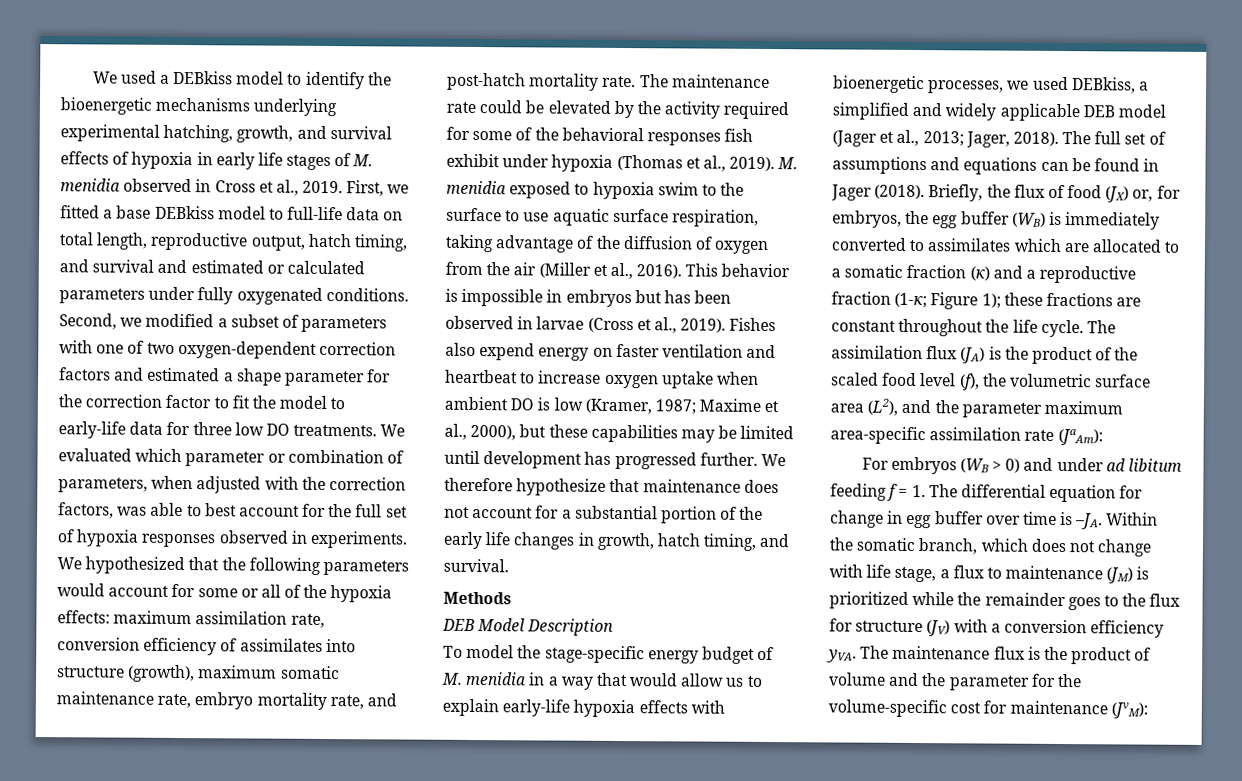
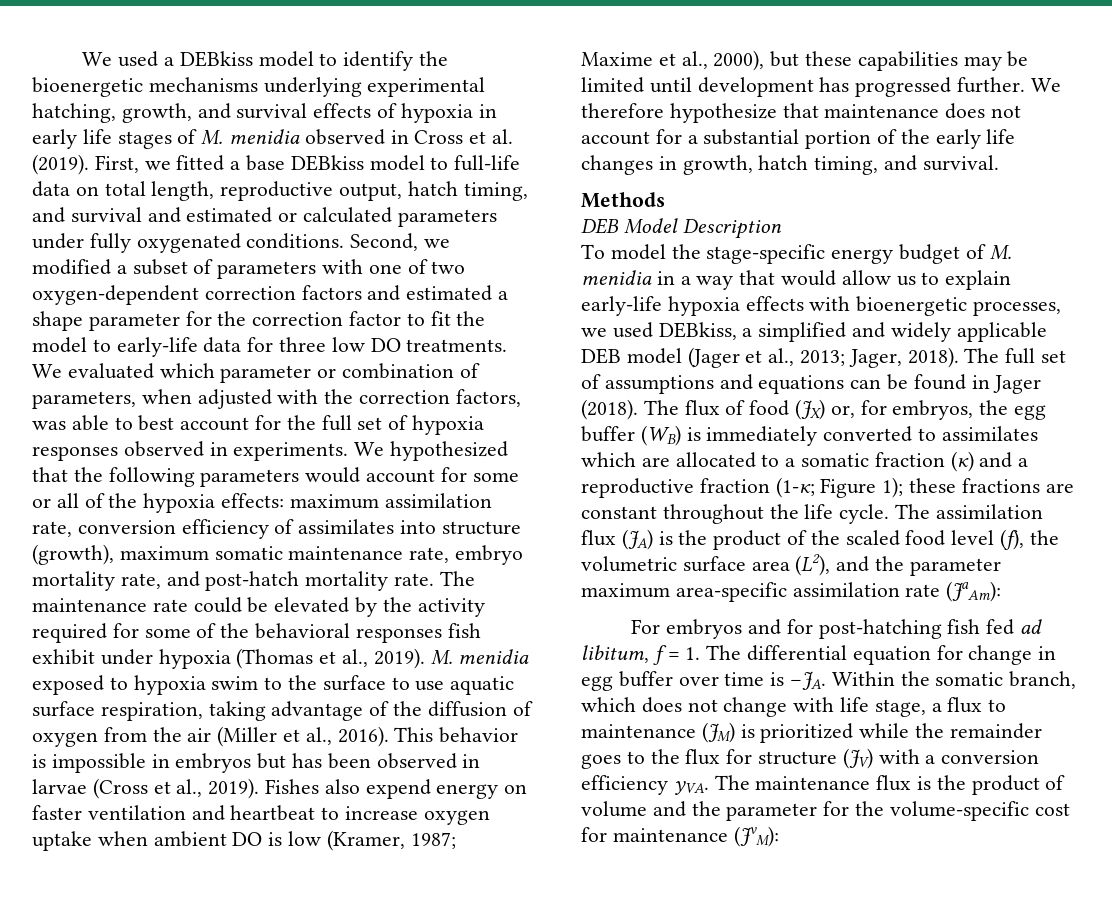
[275,179,344,196] al., 2019. -> [492,129,514,144] [32,154,89,175] al. (2019).
[928,184,1011,202] Briefly, the -> [643,400,679,415] The
[959,457,1183,473] [830,483,887,501] (WB > 0) and under ad libitum feeding -> [747,619,1042,639] [581,645,649,663] and for post-hatching fish fed ad libitum,

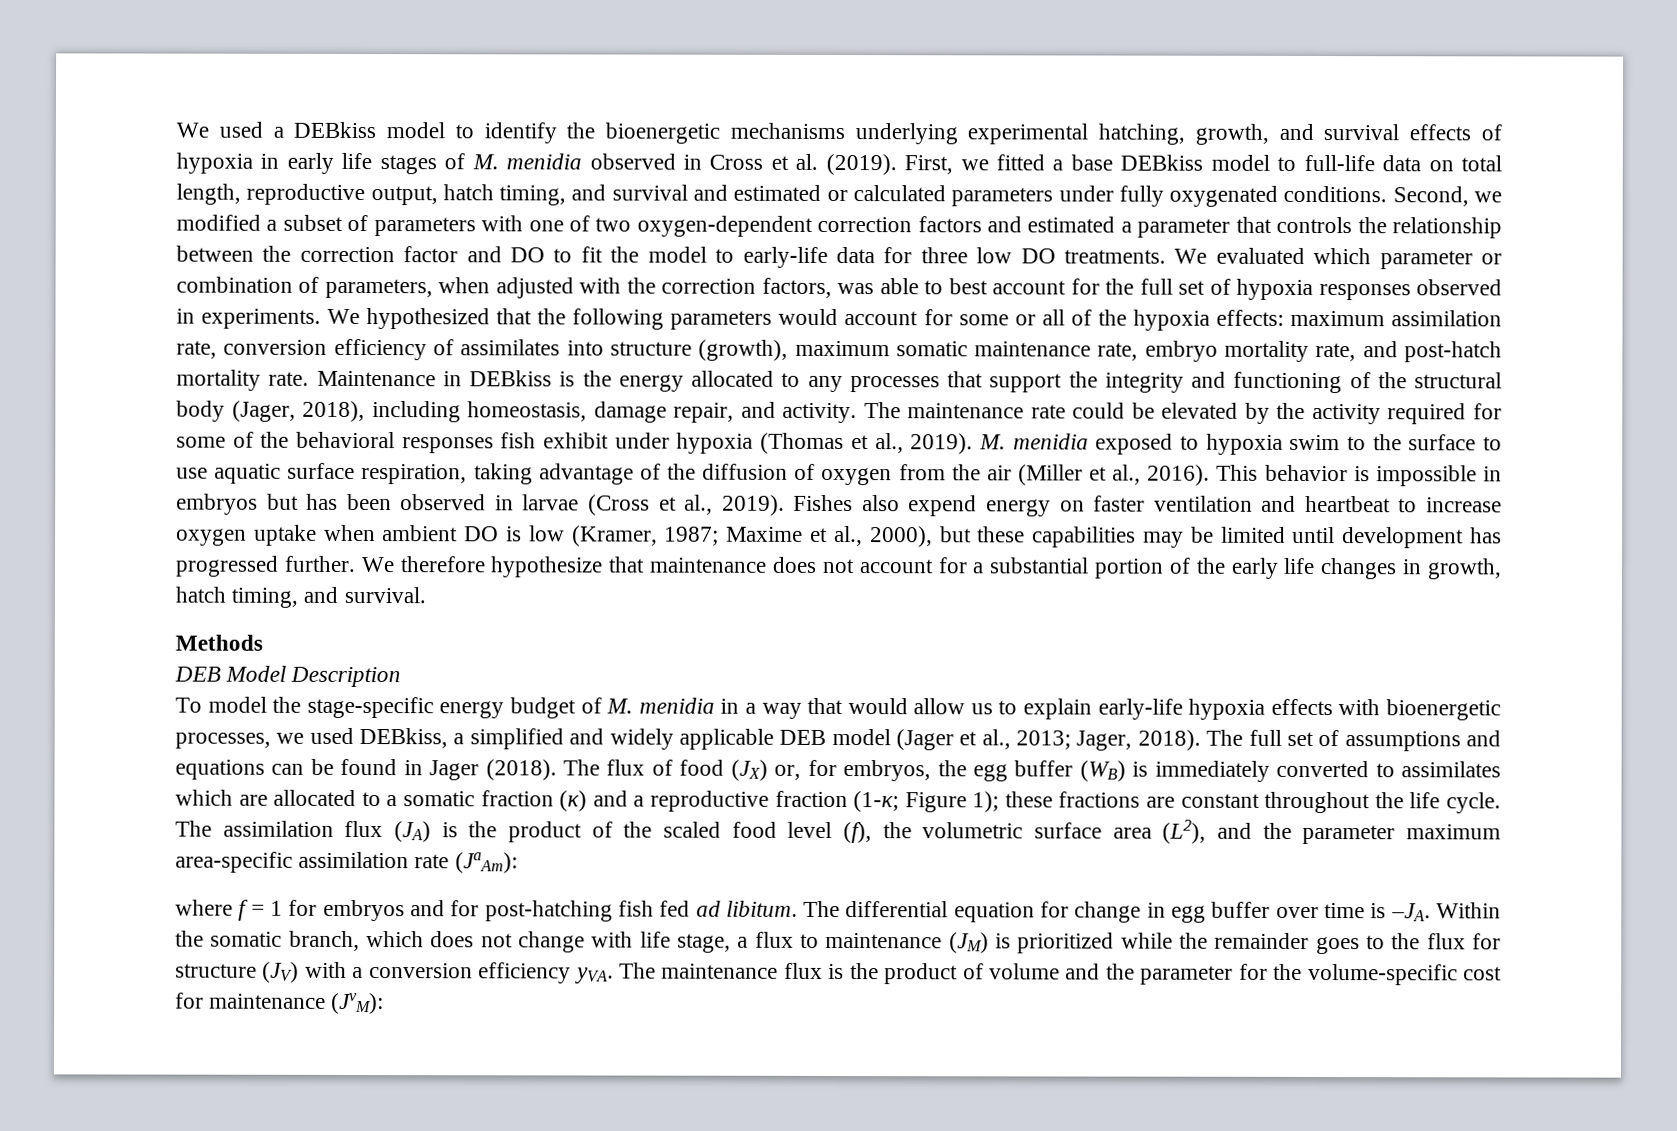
[32,311,212,331] shape parameter for -> [1137,216,1503,239] [176,245,254,262] parameter that controls the relationship between
(402, 318) none -> [466,246,546,263] and DO
(435, 579) none -> [316,370,1502,394] [176,400,858,424] Maintenance in DEBkiss is the energy allocated to any processes that support the integrity and functioning of the structural body (Jager, 2018), including homeostasis, damage repair, and activity.
[631,619,661,634] For -> [175,899,318,921] where f = 1 for
[581,645,701,665] libitum, f = 1. -> [725,900,798,917] libitum.

